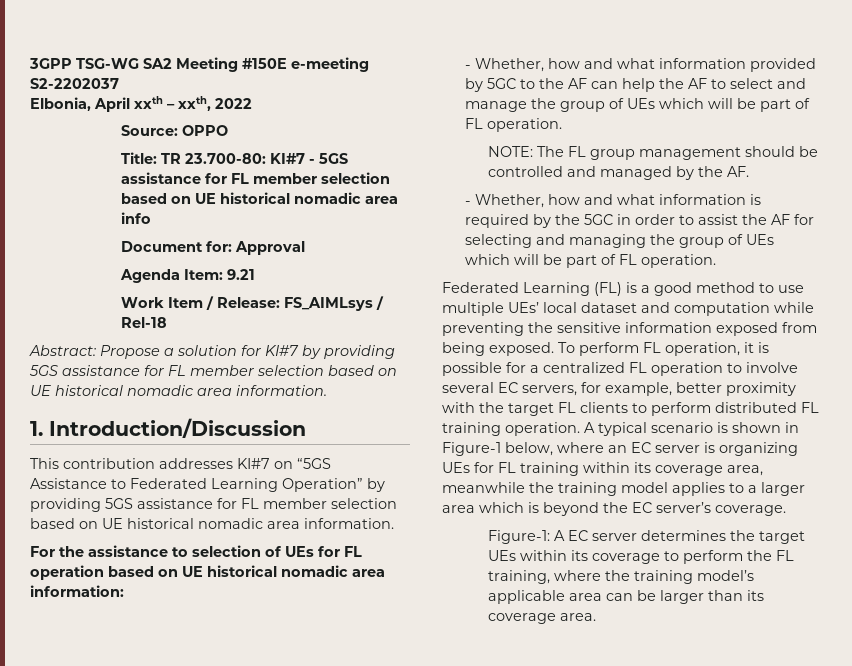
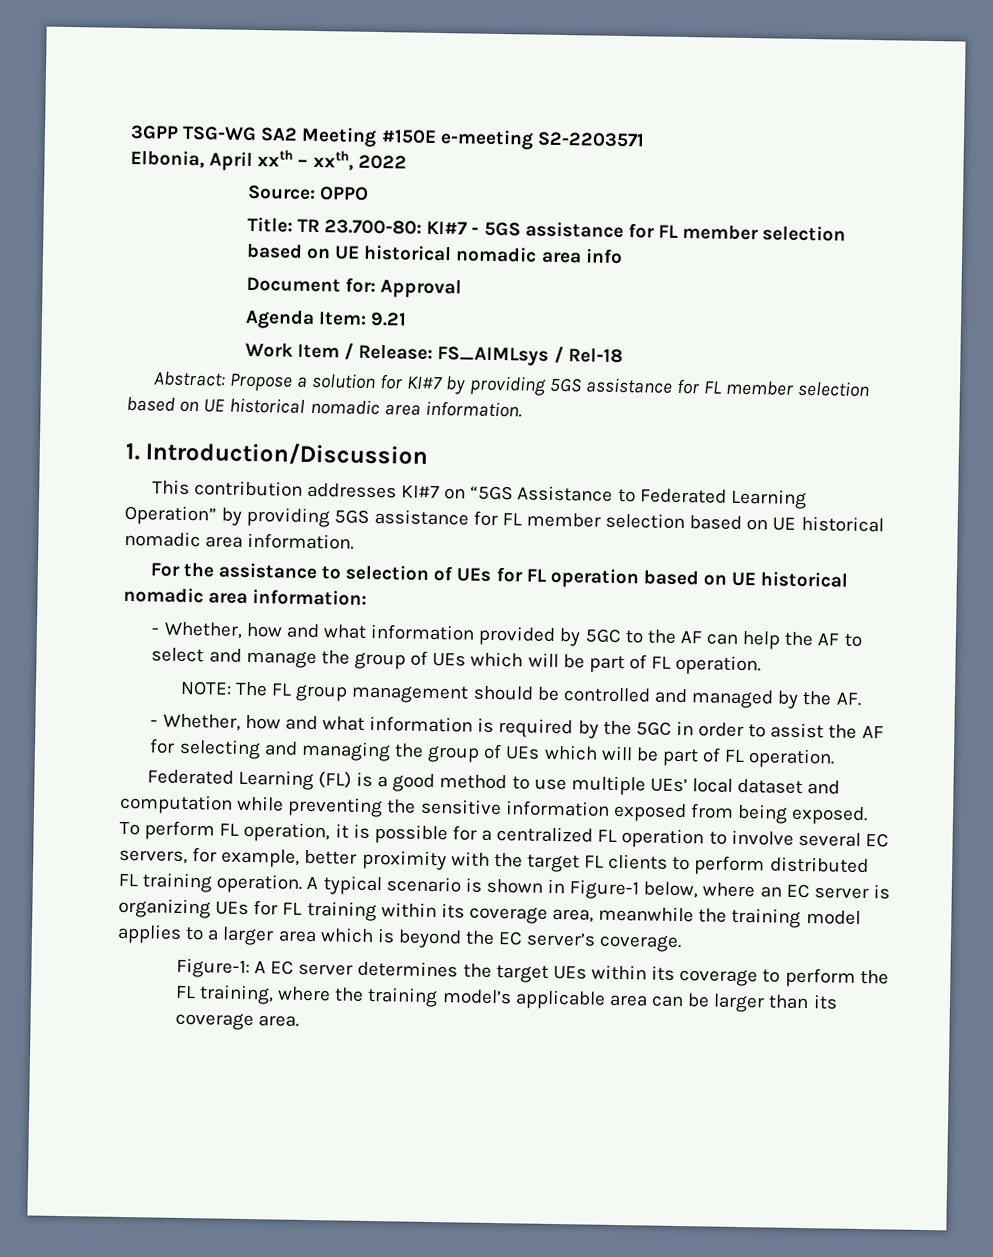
[30,78,119,89] S2-2202037 -> [536,131,645,148] S2-2203571

